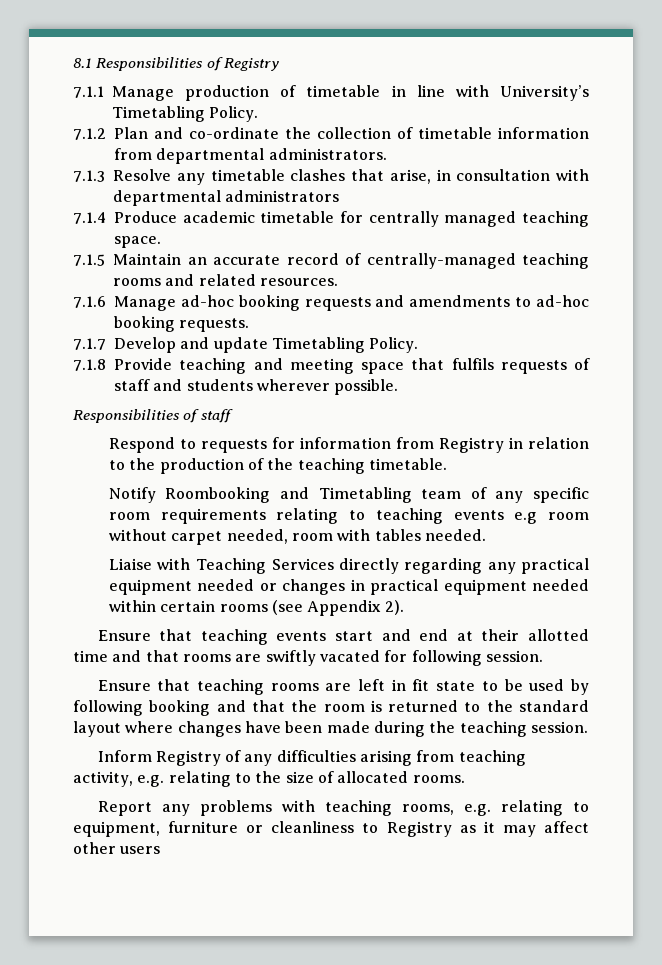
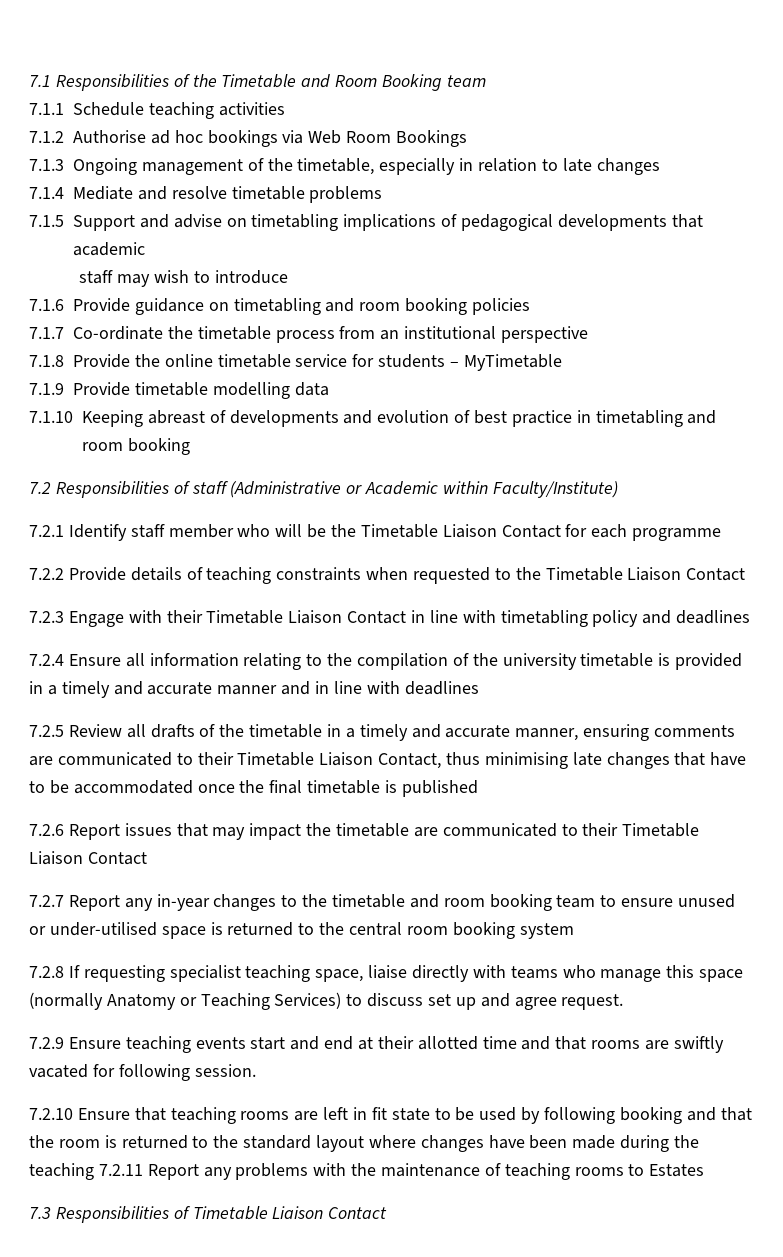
[73,57,279,71] [73,85,590,101] [112,106,259,122] [73,127,589,140] [114,148,387,164] [73,169,589,185] [113,190,340,206] [73,211,590,227] [114,236,161,248] [73,253,589,269] [113,274,338,286] [73,295,589,311] [114,316,250,332] [73,337,419,353] [73,358,590,374] [114,379,399,395] [73,409,233,423] [108,437,590,453] [108,458,447,474] [108,487,589,503] [108,508,589,524] [108,529,486,545] [108,558,590,574] [108,579,589,595] [108,600,404,616] [97,629,193,641] 8.1 Responsibilities of Registry // 7.1.1 Manage production of timetable in line with University’s Timetabling Policy. // 7.1.2 Plan and co-ordinate the collection of timetable information from departmental administrators. // 7.1.3 Resolve any timetable clashes that arise, in consultation with departmental administrators // 7.1.4 Produce academic timetable for centrally managed teaching space. // 7.1.5 Maintain an accurate record of centrally-managed teaching rooms and related resources. // 7.1.6 Manage ad-hoc booking requests and amendments to ad-hoc booking requests. // 7.1.7 Develop and update Timetabling Policy. // 7.1.8 Provide teaching and meeting space that fulfils requests of staff and students wherever possible. // Responsibilities of staff // Respond to requests for information from Registry in relation to the production of the teaching timetable. // Notify Roombooking and Timetabling team of any specific room requirements relating to teaching events e.g room without carpet needed, room with tables needed. // Liaise with Teaching Services directly regarding any practical equipment needed or changes in practical equipment needed within certain rooms (see Appendix 2). // Ensure that -> [29,74,486,91] [29,102,285,119] [29,130,468,147] [29,158,660,175] [29,186,383,203] [29,214,703,231] [73,242,145,256] [79,270,288,287] [29,298,531,315] [29,326,589,343] [29,354,562,371] [29,382,329,399] [29,410,717,427] [82,438,190,455] [29,481,618,498] [29,524,722,541] [29,567,746,584] [29,610,751,627] [29,653,743,670] [29,681,479,698] [29,724,736,741] [29,752,747,769] [29,780,478,797] [29,823,700,840] [29,851,147,865] [29,894,736,911] [29,922,574,939] [29,965,744,982] [29,992,624,1010] [29,1037,121,1049] 7.1 Responsibilities of the Timetable and Room Booking team // 7.1.1 Schedule teaching activities // 7.1.2 Authorise ad hoc bookings via Web Room Bookings // 7.1.3 Ongoing management of the timetable, especially in relation to late changes // 7.1.4 Mediate and resolve timetable problems // 7.1.5 Support and advise on timetabling implications of pedagogical developments that academic // staff may wish to introduce // 7.1.6 Provide guidance on timetabling and room booking policies // 7.1.7 Co-ordinate the timetable process from an institutional perspective // 7.1.8 Provide the online timetable service for students – MyTimetable // 7.1.9 Provide timetable modelling data // 7.1.10 Keeping abreast of developments and evolution of best practice in timetabling and room booking // 7.2 Responsibilities of staff (Administrative or Academic within Faculty/Institute) // 7.2.1 Identify staff member who will be the Timetable Liaison Contact for each programme // 7.2.2 Provide details of teaching constraints when requested to the Timetable Liaison Contact // 7.2.3 Engage with their Timetable Liaison Contact in line with timetabling policy and deadlines // 7.2.4 Ensure all information relating to the compilation of the university timetable is provided in a timely and accurate manner and in line with deadlines // 7.2.5 Review all drafts of the timetable in a timely and accurate manner, ensuring comments are communicated to their Timetable Liaison Contact, thus minimising late changes that have to be accommodated once the final timetable is published // 7.2.6 Report issues that may impact the timetable are communicated to their Timetable Liaison Contact // 7.2.7 Report any in-year changes to the timetable and room booking team to ensure unused or under-utilised space is returned to the central room booking system // 7.2.8 If requesting specialist teaching space, liaise directly with teams who manage this space (normally Anatomy or Teaching Services) to discuss set up and agree request. // 7.2.9 Ensure
(543, 656) none -> [29,1108,73,1120] 7.2.10
[530,721,588,733] [97,750,526,766] [73,771,465,787] [97,800,589,816] [73,821,589,837] [73,842,161,854] session. // Inform Registry of any difficulties arising from teaching activity, e.g. relating to the size of allocated rooms. // Report any problems with teaching rooms, e.g. relating to equipment, furniture or cleanliness to Registry as it may affect other users -> [98,1163,705,1180] [29,1206,388,1223] 7.2.11 Report any problems with the maintenance of teaching rooms to Estates // 7.3 Responsibilities of Timetable Liaison Contact

